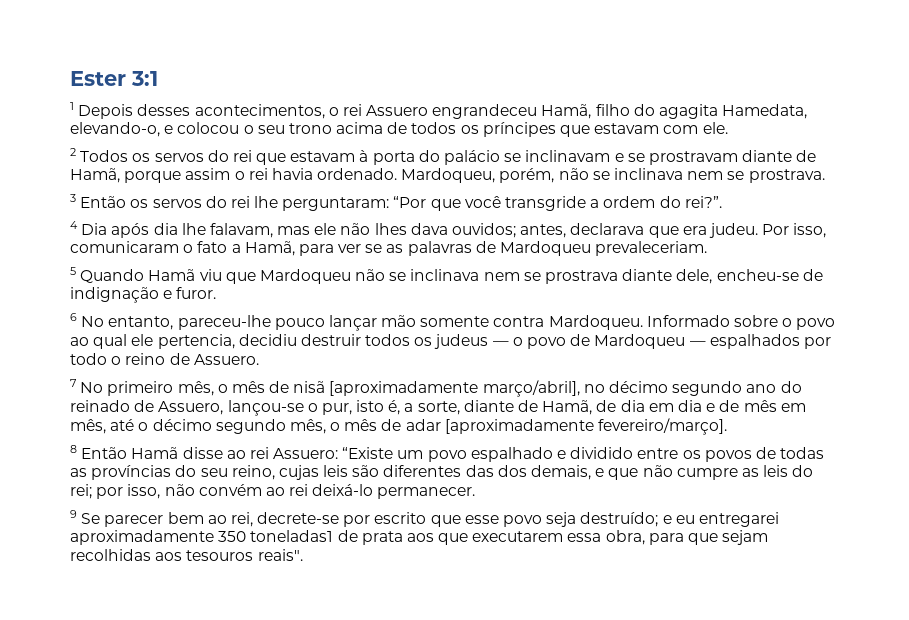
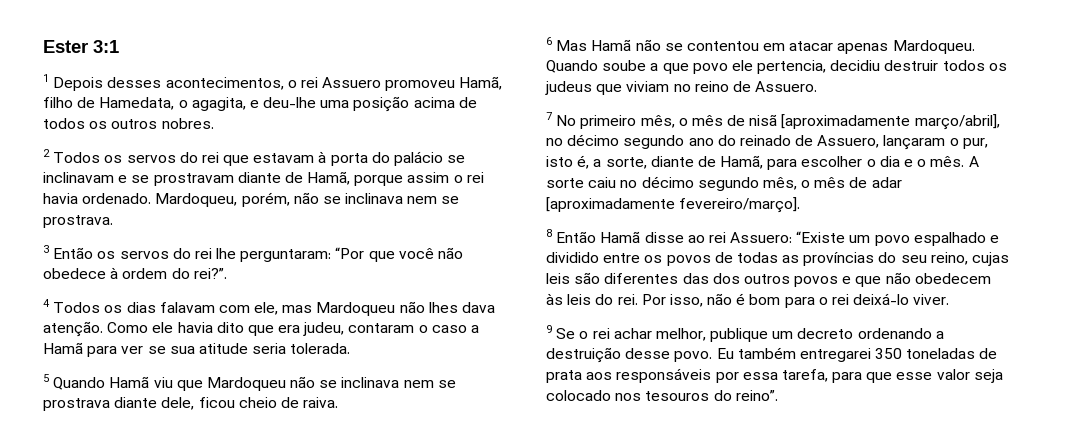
[432,104,538,119] engrandeceu -> [385,80,456,91] promoveu
[633,104,808,119] [70,122,728,137] do agagita Hamedata, elevando-o, e colocou o seu trono acima de todos os príncipes que estavam com ele. -> [77,96,477,112] [43,118,214,129] de Hamedata, o agagita, e deu-lhe uma posição acima de todos os outros nobres.
[505,196,600,211] transgride a -> [438,247,464,259] [43,267,119,279] não obedece à
[81,223,827,238] [70,241,708,256] Dia após dia lhe falavam, mas ele não lhes dava ouvidos; antes, declarava que era judeu. Por isso, comunicaram o fato a Hamã, para ver se as palavras de Mardoqueu prevaleceriam. -> [53,301,496,316] [43,321,480,337] [43,342,351,357] Todos os dias falavam com ele, mas Mardoqueu não lhes dava atenção. Como ele havia dito que era judeu, contaram o caso a Hamã para ver se sua atitude seria tolerada.
[716,269,823,281] [70,287,217,303] [70,313,836,331] [70,334,128,349] encheu-se de indignação e furor. // 6 No entanto, pareceu-lhe pouco lançar mão somente contra Mardoqueu. Informado sobre o povo ao qual -> [198,397,339,408] [546,37,975,54] [546,60,728,74] ficou cheio de raiva. // 6 Mas Hamã não se contentou em atacar apenas Mardoqueu. Quando soube a que povo
[492,334,831,349] [70,353,122,365] — o povo de Mardoqueu — espalhados por todo o -> [596,81,691,95] que viviam no
[227,400,304,416] lançou-se -> [883,135,946,150] lançaram
[596,400,806,412] [70,419,149,434] de dia em dia e de mês em mês, até o -> [767,156,979,170] [546,177,638,188] para escolher o dia e o mês. A sorte caiu no
[531,465,592,480] demais, -> [743,274,839,287] outros povos
[676,465,814,480] [70,484,285,499] cumpre as leis do rei; por isso, não convém ao -> [914,273,991,284] [546,293,828,308] obedecem às leis do rei. Por isso, não é bom para o
[377,487,476,499] permanecer. -> [913,294,950,305] viver.
[104,512,779,527] [70,530,769,545] [70,549,303,561] parecer bem ao rei, decrete-se por escrito que esse povo seja destruído; e eu entregarei aproximadamente 350 toneladas1 de prata aos que executarem essa obra, para que sejam recolhidas aos tesouros reais". -> [579,328,944,342] [546,347,998,363] [546,368,1003,383] [546,390,778,401] o rei achar melhor, publique um decreto ordenando a destruição desse povo. Eu também entregarei 350 toneladas de prata aos responsáveis por essa tarefa, para que esse valor seja colocado nos tesouros do reino”.

